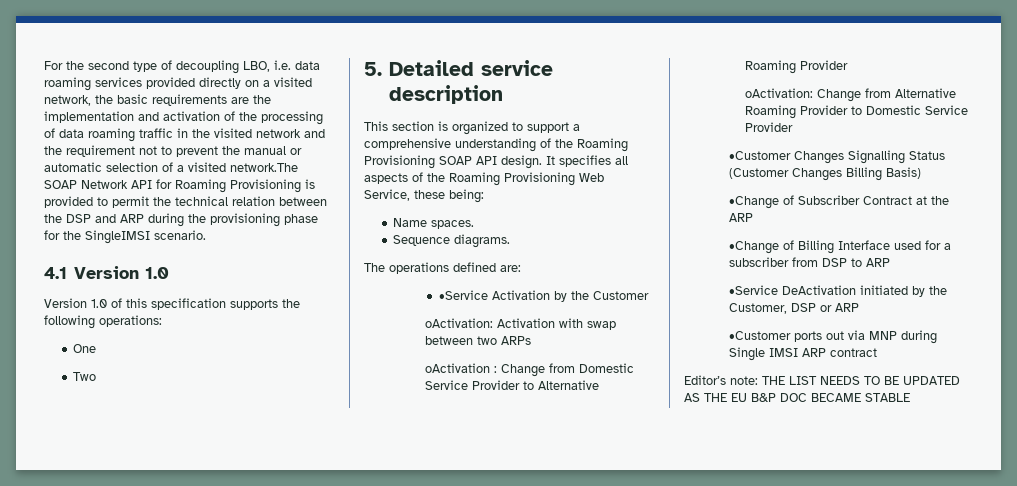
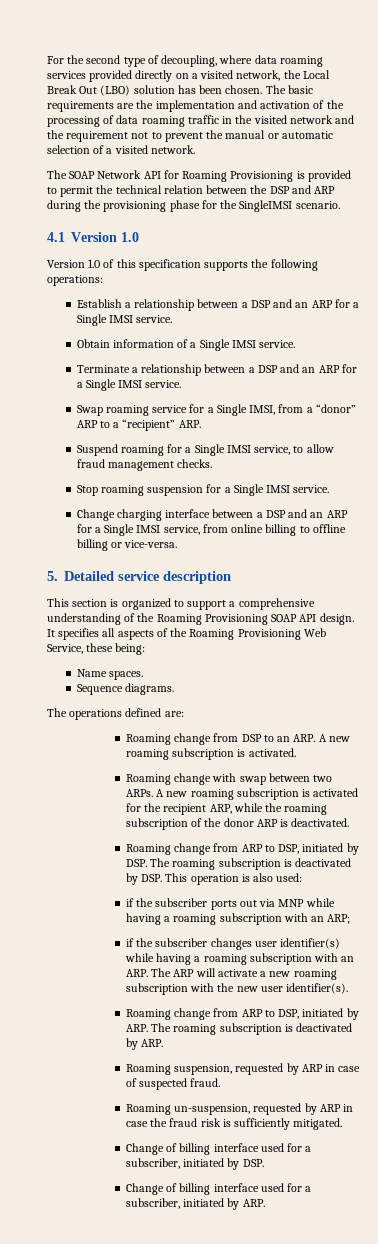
[176,60,291,74] decoupling LBO, i.e. -> [161,55,253,67] decoupling, where
(113, 99) none -> [302,70,330,79] [47,85,286,96] Local Break Out (LBO) solution has been chosen. The
[230,163,298,172] network.The -> [150,145,195,154] [47,170,67,179] network. // The
[73,344,97,353] [73,372,97,381] One // Two -> [76,299,360,311] [76,314,173,326] [76,339,296,351] [76,364,357,376] [76,379,182,391] [76,404,356,416] [76,419,201,431] [76,444,334,456] [76,459,213,471] [76,484,330,496] [76,509,348,521] [76,524,346,536] [76,539,178,551] Establish a relationship between a DSP and an ARP for a Single IMSI service. // Obtain information of a Single IMSI service. // Terminate a relationship between a DSP and an ARP for a Single IMSI service. // Swap roaming service for a Single IMSI, from a “donor” ARP to a “recipient” ARP. // Suspend roaming for a Single IMSI service, to allow fraud management checks. // Stop roaming suspension for a Single IMSI service. // Change charging interface between a DSP and an ARP for a Single IMSI service, from online billing to offline billing or vice-versa.
[438,290,649,302] [424,318,616,330] [424,336,531,345] [424,363,634,377] [424,380,599,390] [744,60,848,74] [744,88,956,102] [744,105,968,119] [744,122,793,132] [729,150,946,164] [729,167,922,181] [729,195,950,209] [729,213,754,222] [729,240,952,254] [729,257,891,267] [729,285,948,297] [729,303,860,314] [729,330,938,344] [729,347,878,361] [684,375,960,385] [684,393,910,402] •Service Activation by the Customer // oActivation: Activation with swap between two ARPs // oActivation : Change from Domestic Service Provider to Alternative Roaming Provider // oActivation: Change from Alternative Roaming Provider to Domestic Service Provider // •Customer Changes Signalling Status (Customer Changes Billing Basis) // •Change of Subscriber Contract at the ARP // •Change of Billing Interface used for a subscriber from DSP to ARP // •Service DeActivation initiated by the Customer, DSP or ARP // •Customer ports out via MNP during Single IMSI ARP contract // Editor’s note: THE LIST NEEDS TO BE UPDATED AS THE EU B&P DOC BECAME STABLE -> [125,733,350,745] [125,748,296,760] [125,773,333,785] [125,788,359,800] [125,803,328,815] [125,818,350,830] [125,843,359,855] [125,858,352,870] [125,873,303,885] [125,898,335,910] [125,913,351,925] [125,938,341,950] [124,953,355,965] [125,968,337,980] [125,983,349,995] [125,1008,359,1020] [125,1023,353,1035] [125,1038,164,1050] [125,1063,361,1075] [125,1078,221,1090] [125,1103,354,1115] [125,1118,343,1130] [125,1143,312,1155] [125,1158,264,1170] [125,1183,312,1195] [125,1198,265,1210] Roaming change from DSP to an ARP. A new roaming subscription is activated. // Roaming change with swap between two ARPs. A new roaming subscription is activated for the recipient ARP, while the roaming subscription of the donor ARP is deactivated. // Roaming change from ARP to DSP, initiated by DSP. The roaming subscription is deactivated by DSP. This operation is also used: // if the subscriber ports out via MNP while having a roaming subscription with an ARP; // if the subscriber changes user identifier(s) while having a roaming subscription with an ARP. The ARP will activate a new roaming subscription with the new user identifier(s). // Roaming change from ARP to DSP, initiated by ARP. The roaming subscription is deactivated by ARP. // Roaming suspension, requested by ARP in case of suspected fraud. // Roaming un-suspension, requested by ARP in case the fraud risk is sufficiently mitigated. // Change of billing interface used for a subscriber, initiated by DSP. // Change of billing interface used for a subscriber, initiated by ARP.

